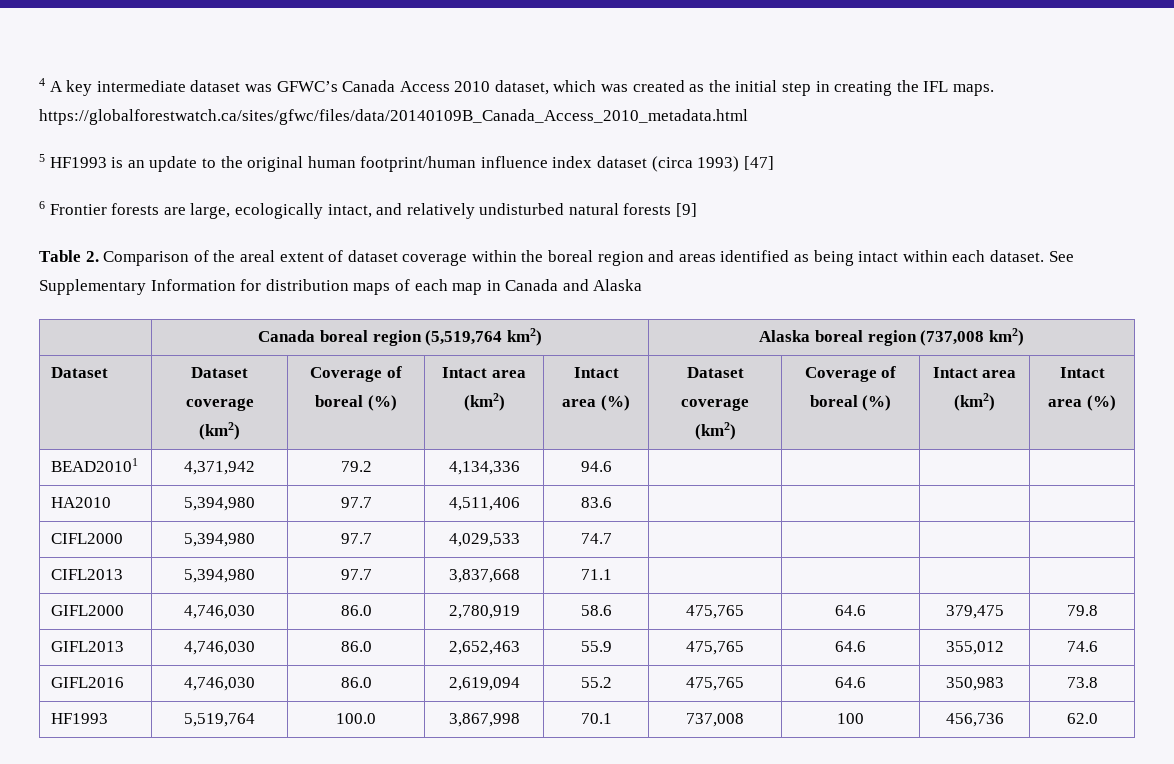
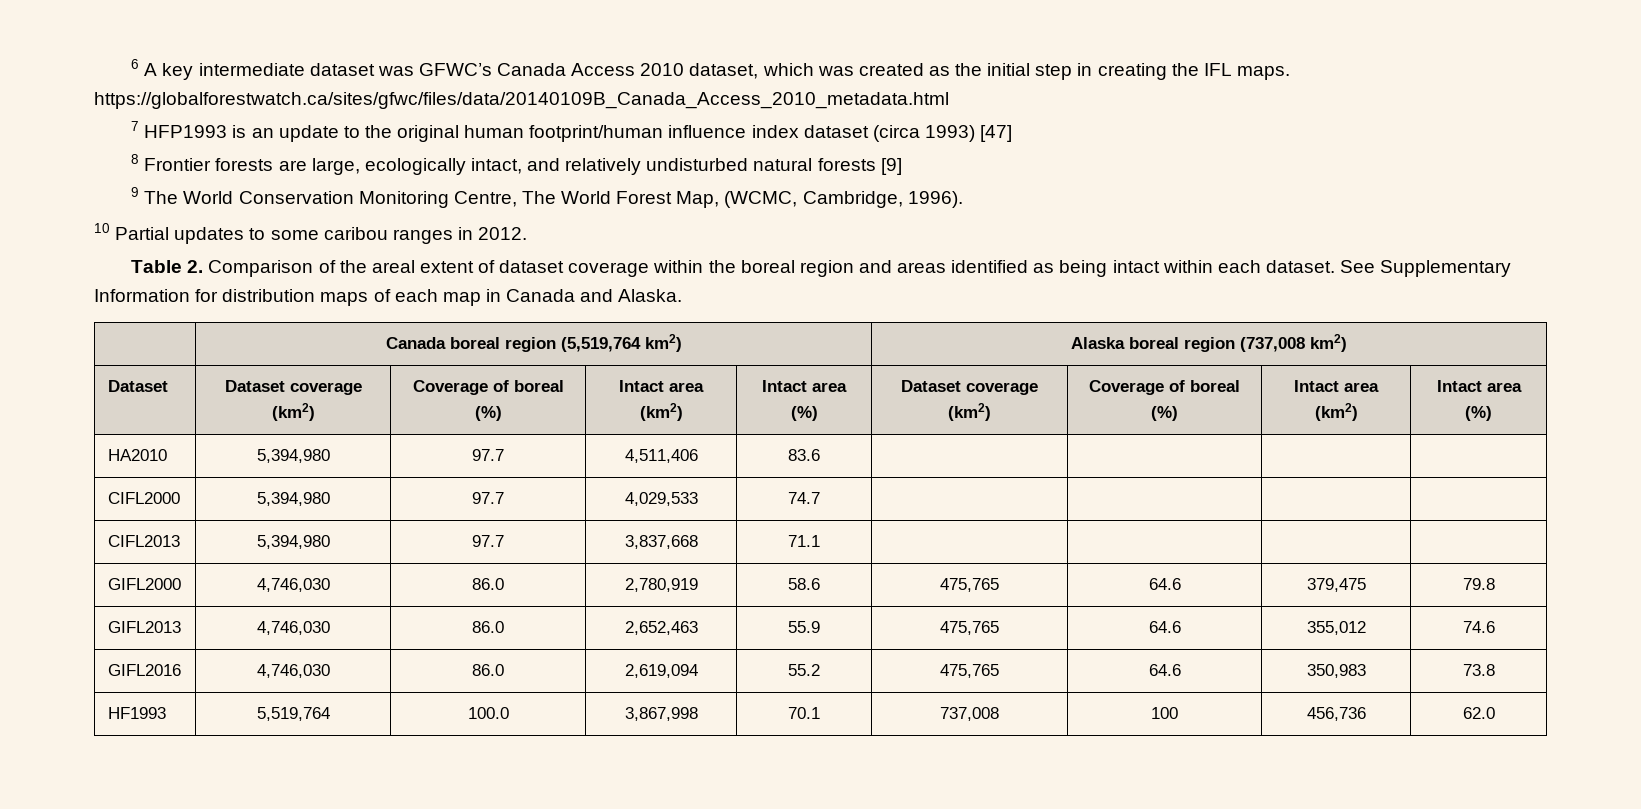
[39,78,45,86] 4 -> [131,59,140,69] 6
[39,154,107,168] 5 HF1993 -> [131,121,228,138] 7 HFP1993
[39,201,45,209] 6 -> [131,154,140,164] 8
(698, 210) none -> [131,187,963,208] [94,223,528,244] // 9 The World Conservation Monitoring Centre, The World Forest Map, (WCMC, Cambridge, 1996). // 10 Partial updates to some caribou ranges in 2012.
[593,279,643,291] Alaska -> [618,289,683,302] Alaska.
[51,458,139,472] [184,461,255,475] [340,461,372,472] [448,461,520,475] [580,461,612,472] // BEAD20101 | 4,371,942 | 79.2 | 4,134,336 | 94.6 | | | | -> (1492, 413) none

